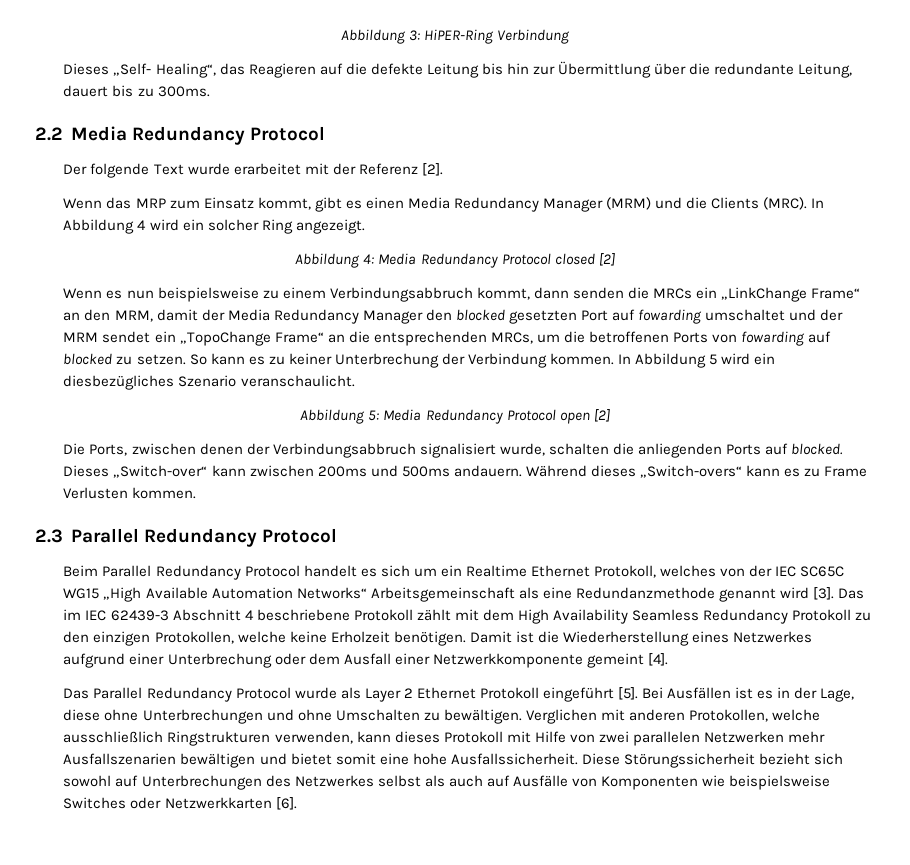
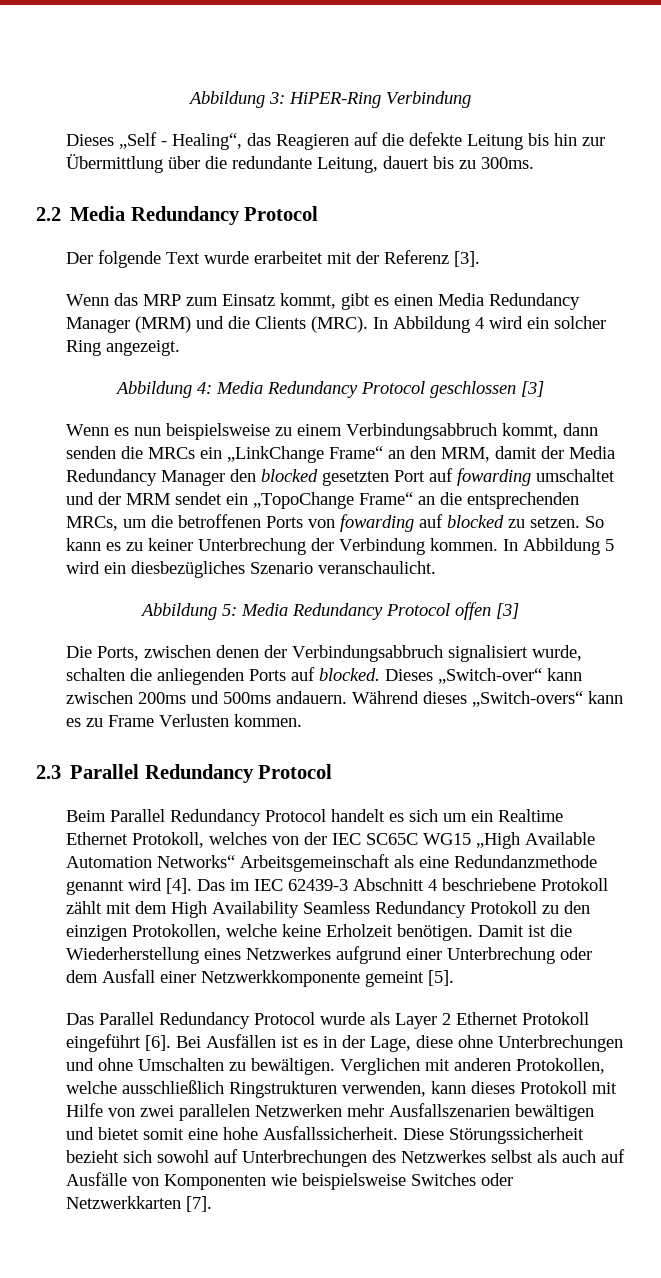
[113,63,152,76] „Self- -> [119,132,168,149] „Self -
[421,163,443,176] [2]. -> [454,251,481,267] [3].
[554,253,615,266] closed [2] -> [430,381,544,398] geschlossen [3]
[559,409,610,424] open [2] -> [455,602,519,620] offen [3]
[812,587,834,600] [3]. -> [166,878,193,894] [4].
[647,653,668,666] [4]. -> [428,970,455,986] [5].
[617,687,638,700] [5]. -> [145,1035,172,1051] [6].
[275,797,297,810] [6]. -> [186,1196,213,1212] [7].

